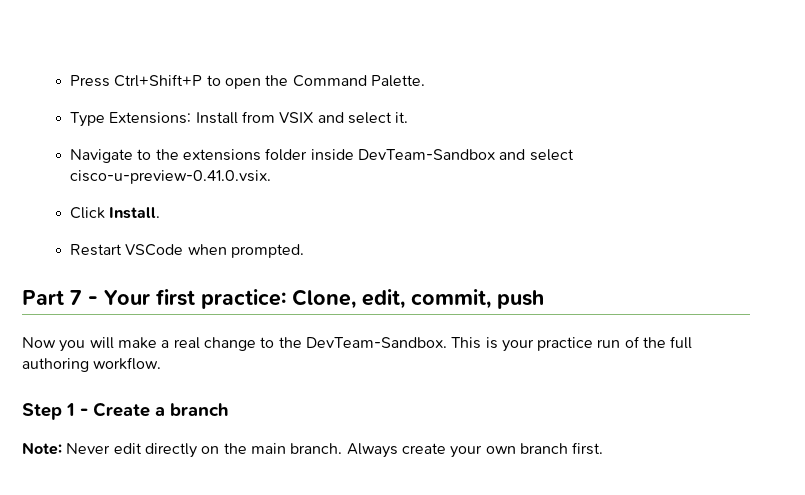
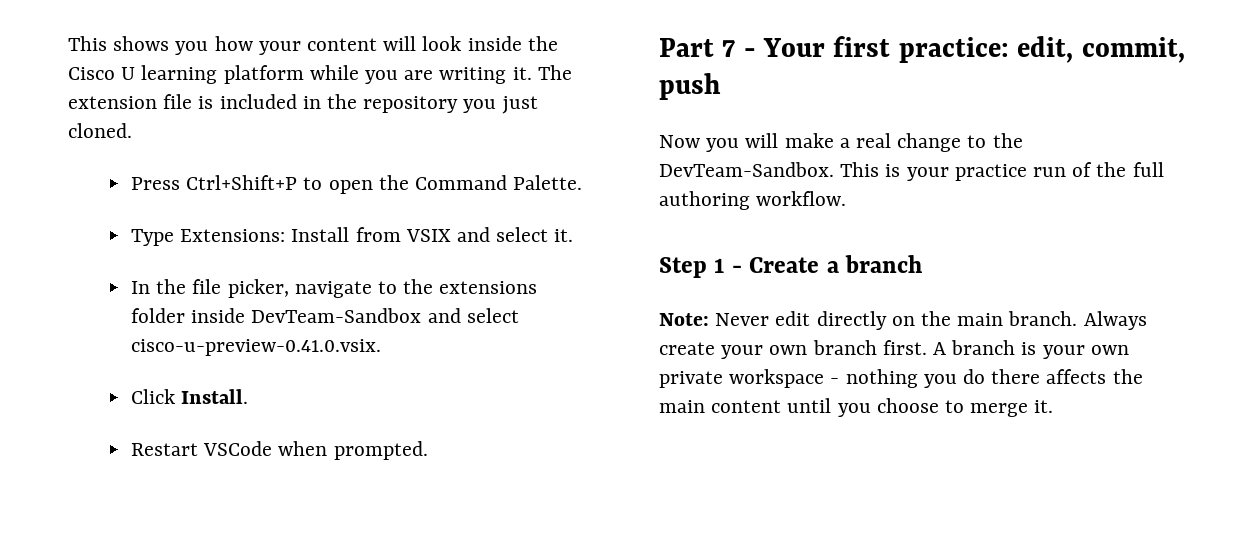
(69, 81) none -> [68,36,558,55] [68,65,572,84] [68,94,538,114] [68,123,132,138] This shows you how your content will look inside the Cisco U learning platform while you are writing it. The extension file is included in the repository you just cloned. //
[69,149,133,163] Navigate -> [131,279,372,298] In the file picker, navigate
[292,289,356,309] Clone, -> (1009, 50) none
(604, 448) none -> [933,340,1129,359] [659,369,1143,388] [659,398,1054,417] A branch is your own private workspace - nothing you do there affects the main content until you choose to merge it.

